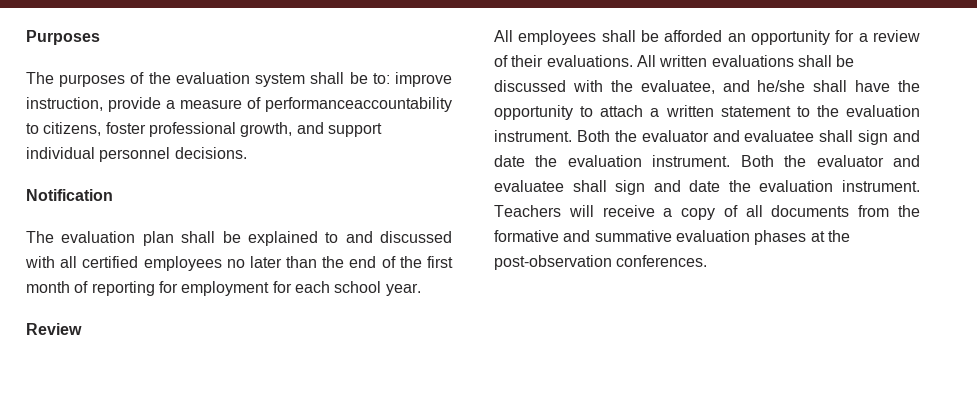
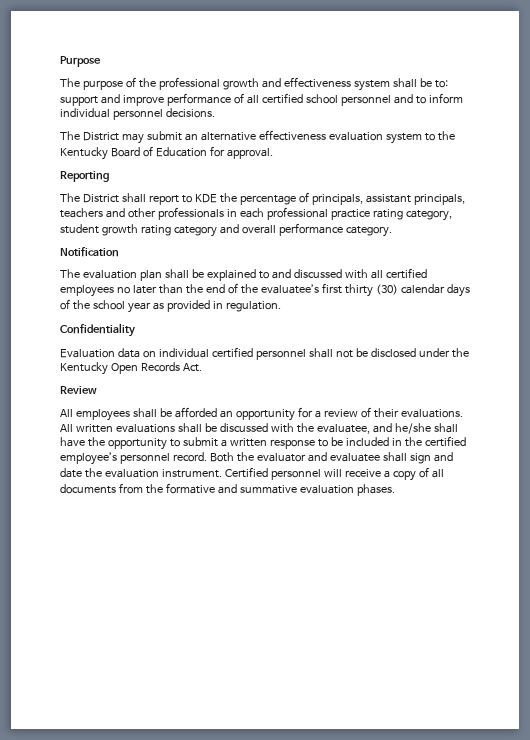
[26,30,100,45] [26,72,453,87] [26,97,452,112] [26,122,382,137] [26,147,247,162] Purposes // The purposes of the evaluation system shall be to: improve instruction, provide a measure of performanceaccountability to citizens, foster professional growth, and support individual personnel decisions. -> [60,56,101,67] [60,77,448,91] [60,93,463,106] [60,108,215,120] [60,130,455,144] [60,146,273,160] [60,171,109,182] [60,192,465,205] [60,207,452,221] [60,223,392,237] Purpose // The purpose of the professional growth and effectiveness system shall be to: support and improve performance of all certified school personnel and to inform individual personnel decisions. // The District may submit an alternative effectiveness evaluation system to the Kentucky Board of Education for approval. // Reporting // The District shall report to KDE the percentage of principals, assistant principals, teachers and other professionals in each professional practice rating category, student growth rating category and overall performance category.
[427,256,454,268] [26,281,421,296] first month of reporting for employment for each school year. -> [260,283,470,297] [60,299,281,313] [60,323,135,337] [60,347,469,360] [60,362,202,375] evaluatee’s first thirty (30) calendar days of the school year as provided in regulation. // Confidentiality // Evaluation data on individual certified personnel shall not be disclosed under the Kentucky Open Records Act.
[600,105,644,117] attach -> [182,437,218,447] submit
[720,105,920,117] [494,130,572,142] statement to the evaluation instrument. -> [269,436,466,449] [60,452,207,465] response to be included in the certified employee’s personnel record.
[740,155,920,167] [494,180,920,195] [494,205,561,217] Both the evaluator and evaluatee shall sign and date the evaluation instrument. Teachers -> [224,467,321,480] Certified personnel
[754,230,850,245] [494,255,708,270] phases at the post-observation conferences. -> [356,484,395,496] phases.

